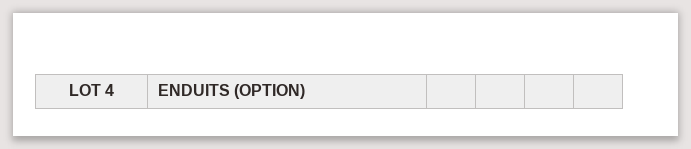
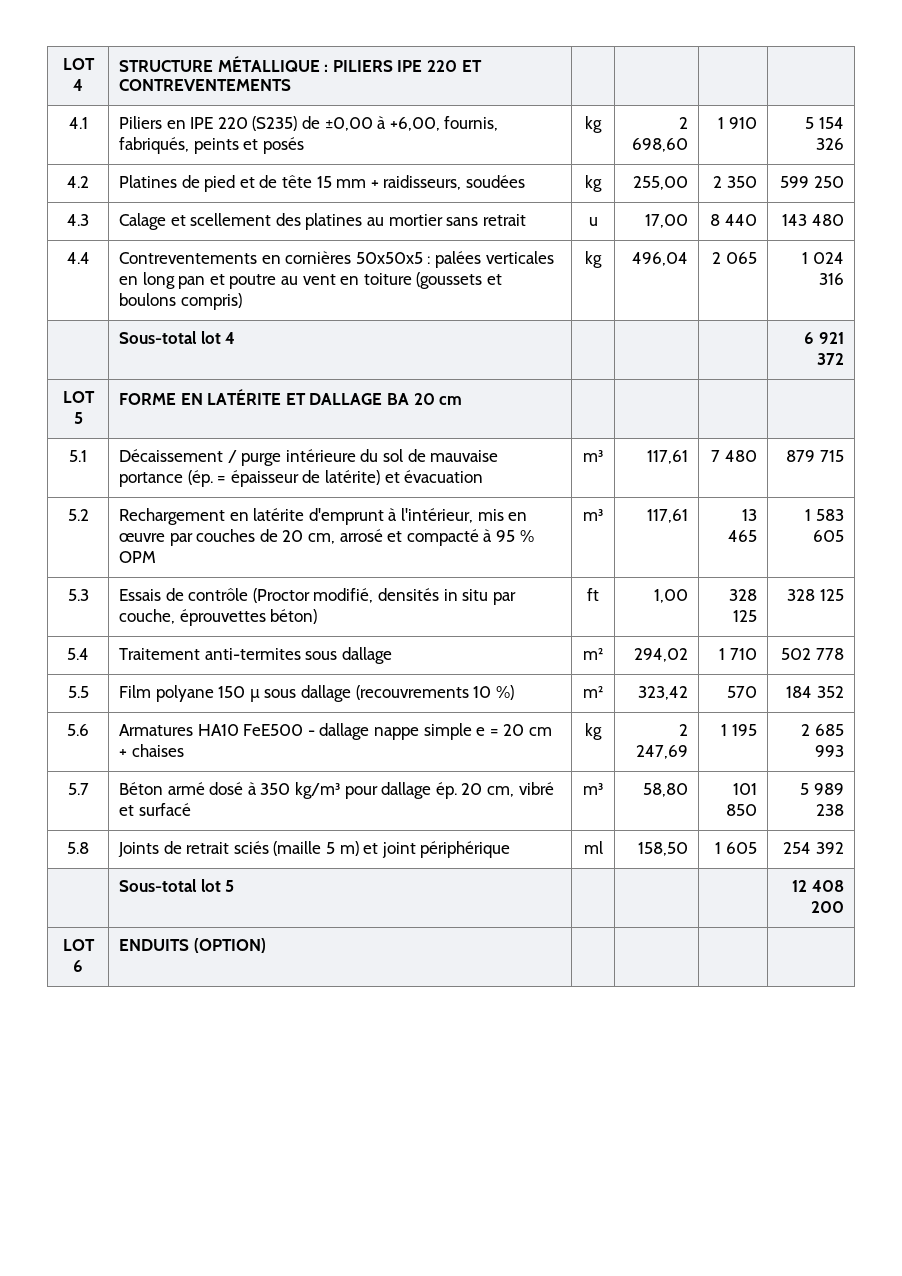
(115, 90) none -> [119,56,482,72] [119,79,292,91] [68,117,88,129] [119,116,499,131] [119,137,304,154] [585,116,602,133] [678,117,688,129] [631,138,688,152] [718,117,757,129] [805,117,844,129] [815,138,844,150] [67,176,89,188] [119,175,525,192] [585,175,602,192] [632,176,688,190] [713,176,757,188] [780,176,844,188] [67,214,89,226] [119,213,526,230] [588,217,598,226] [644,214,688,228] [710,214,757,226] [782,214,844,226] [66,252,90,264] [119,251,554,268] [119,272,502,289] [119,293,242,310] [585,251,602,268] [631,252,688,266] [712,252,757,264] [802,252,844,264] [818,273,844,285] [119,331,236,344] [804,332,844,344] [816,353,844,365] [62,391,95,403] [73,412,83,424] [119,389,463,405] [69,450,87,462] [119,449,499,466] [119,470,484,487] [583,450,603,462] [646,450,688,464] [711,450,757,462] [786,450,844,462] [67,509,89,521] [119,508,528,525] [119,529,534,546] [119,551,157,563] [583,509,603,521] [646,509,688,523] [741,509,757,521] [727,530,757,542] [805,509,844,521] [812,530,844,542] [67,589,89,601] [119,588,516,605] [119,609,318,626] [587,588,599,601] [653,589,688,603] [728,589,757,601] [732,610,757,622] [787,589,844,601] [67,648,89,660] [119,647,392,664] [583,648,603,660] [633,648,688,662] [719,648,757,660] [781,648,844,660] [67,686,89,698] [119,685,514,702] [583,686,603,698] [637,686,688,700] [726,686,757,698] [786,686,844,698] [67,724,89,736] [119,723,552,740] [119,744,184,757] [585,723,602,740] [678,724,688,736] [635,745,688,759] [721,724,757,736] [801,724,844,736] [814,745,844,757] [67,783,89,795] [119,782,554,799] [119,803,191,816] [583,783,603,795] [642,783,688,797] [732,783,757,795] [725,804,757,816] [800,783,844,795] [815,804,844,816] [67,842,89,854] [118,841,511,858] [583,841,603,854] [637,842,688,856] [715,842,757,854] [783,842,844,854] [119,879,235,892] [792,880,844,892] [810,901,844,913] [62,939,95,951] [73,960,83,972] | STRUCTURE MÉTALLIQUE : PILIERS IPE 220 ET CONTREVENTEMENTS | | | | // 4.1 | Piliers en IPE 220 (S235) de ±0,00 à +6,00, fournis, fabriqués, peints et posés | kg | 2 698,60 | 1 910 | 5 154 326 // 4.2 | Platines de pied et de tête 15 mm + raidisseurs, soudées | kg | 255,00 | 2 350 | 599 250 // 4.3 | Calage et scellement des platines au mortier sans retrait | u | 17,00 | 8 440 | 143 480 // 4.4 | Contreventements en cornières 50x50x5 : palées verticales en long pan et poutre au vent en toiture (goussets et boulons compris) | kg | 496,04 | 2 065 | 1 024 316 // | Sous-total lot 4 | | | | 6 921 372 // LOT 5 | FORME EN LATÉRITE ET DALLAGE BA 20 cm | | | | // 5.1 | Décaissement / purge intérieure du sol de mauvaise portance (ép. = épaisseur de latérite) et évacuation | m³ | 117,61 | 7 480 | 879 715 // 5.2 | Rechargement en latérite d'emprunt à l'intérieur, mis en œuvre par couches de 20 cm, arrosé et compacté à 95 % OPM | m³ | 117,61 | 13 465 | 1 583 605 // 5.3 | Essais de contrôle (Proctor modifié, densités in situ par couche, éprouvettes béton) | ft | 1,00 | 328 125 | 328 125 // 5.4 | Traitement anti-termites sous dallage | m² | 294,02 | 1 710 | 502 778 // 5.5 | Film polyane 150 µ sous dallage (recouvrements 10 %) | m² | 323,42 | 570 | 184 352 // 5.6 | Armatures HA10 FeE500 - dallage nappe simple e = 20 cm + chaises | kg | 2 247,69 | 1 195 | 2 685 993 // 5.7 | Béton armé dosé à 350 kg/m³ pour dallage ép. 20 cm, vibré et surfacé | m³ | 58,80 | 101 850 | 5 989 238 // 5.8 | Joints de retrait sciés (maille 5 m) et joint périphérique | ml | 158,50 | 1 605 | 254 392 // | Sous-total lot 5 | | | | 12 408 200 // LOT 6

